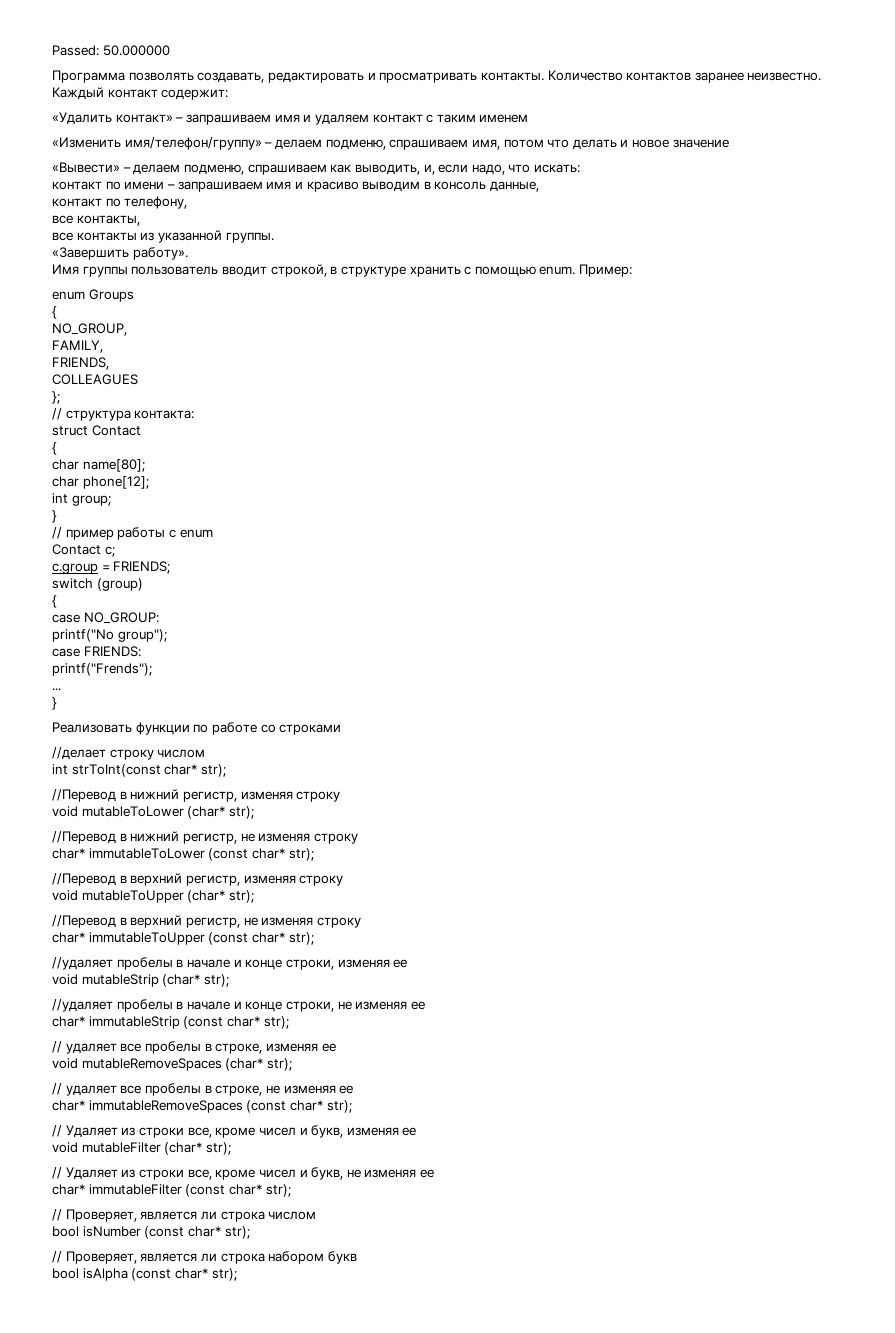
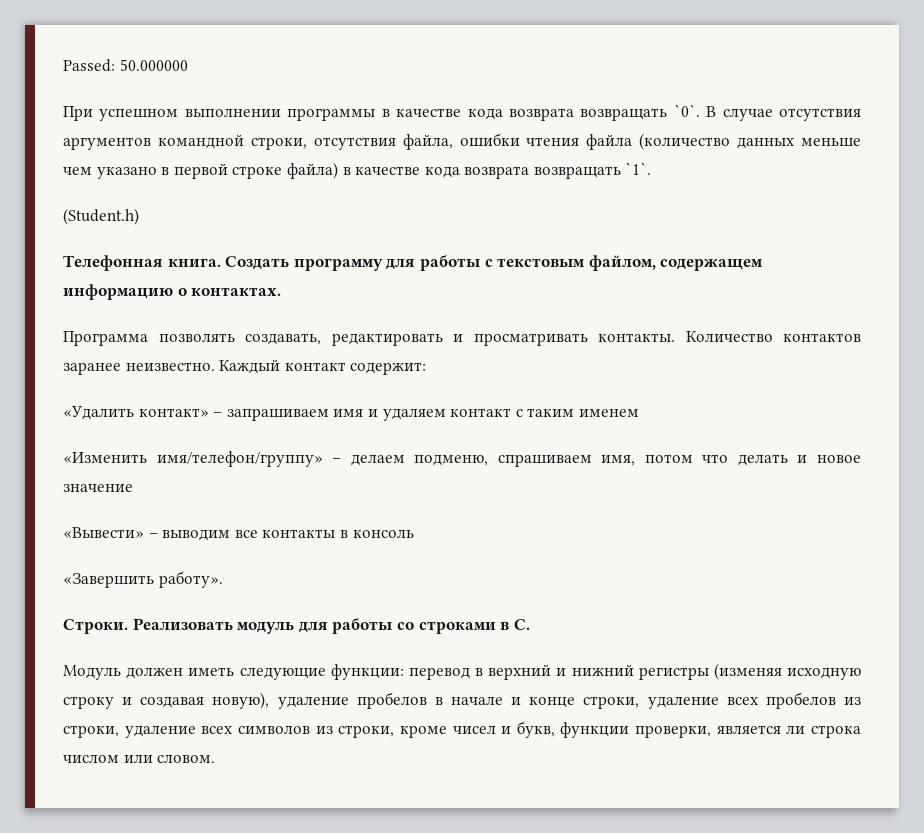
(170, 50) none -> [63,104,861,121] [63,133,861,150] [63,162,652,179] [63,208,139,225] [63,255,764,271] [63,284,282,300] // При успешном выполнении программы в качестве кода возврата возвращать `0`. В случае отсутствия аргументов командной строки, отсутствия файла, ошибки чтения файла (количество данных меньше чем указано в первой строке файла) в качестве кода возврата возвращать `1`. // (Student.h) // Телефонная книга. Создать программу для работы с текстовым файлом, содержащем информацию о контактах.
[133,164,581,175] [52,181,540,192] [52,196,188,209] [52,215,140,226] [52,230,274,243] [52,247,188,260] [52,264,633,277] [52,289,134,302] [52,306,57,319] [52,323,127,336] [52,340,103,353] [52,357,109,370] [52,374,138,385] [52,391,60,404] [52,408,195,421] [52,425,141,436] [52,442,57,455] [52,459,145,472] [52,476,149,489] [52,493,111,506] [52,510,57,523] [52,527,213,540] [52,544,115,557] [52,561,171,574] [52,578,143,591] [52,595,57,608] [52,612,159,624] [52,629,167,642] [52,646,141,657] [52,663,152,676] [52,688,61,691] [52,697,57,710] [52,722,342,735] [52,747,206,760] [52,764,226,777] [52,789,341,802] [52,806,254,819] [52,831,358,844] [52,848,314,861] [52,873,344,886] [52,890,254,903] [52,915,361,928] [52,932,314,945] [52,957,408,970] [52,974,229,987] [52,999,425,1012] [52,1016,289,1029] [52,1041,336,1054] [52,1058,292,1071] [52,1083,354,1096] [52,1100,352,1113] [52,1125,417,1138] [52,1142,231,1155] [52,1167,435,1180] [52,1184,291,1197] [52,1209,317,1222] [52,1226,250,1239] [52,1251,357,1264] [52,1268,237,1281] делаем подменю, спрашиваем как выводить, и, если надо, что искать: // контакт по имени – запрашиваем имя и красиво выводим в консоль данные, // контакт по телефону, // все контакты, // все контакты из указанной группы. // «Завершить работу». // Имя группы пользователь вводит строкой, в структуре хранить с помощью enum. Пример: // enum Groups // { // NO_GROUP, // FAMILY, // FRIENDS, // COLLEAGUES // }; // // структура контакта: // struct Contact // { // char name[80]; // char phone[12]; // int group; // } // // пример работы с enum // Contact c; // c.group = FRIENDS; // switch (group) // { // case NO_GROUP: // printf("No group"); // case FRIENDS: // printf("Frends"); // ... // } // Реализовать функции по работе со строками // //делает строку числом // int strToInt(const char* str); // //Перевод в нижний регистр, изменяя строку // void mutableToLower (char* str); // //Перевод в нижний регистр, не изменяя строку // char* immutableToLower (const char* str); // //Перевод в верхний регистр, изменяя строку // void mutableToUpper (char* str); // //Перевод в верхний регистр, не изменяя строку // char* immutableToUpper (const char* str); // //удаляет пробелы в начале и конце строки, изменяя ее // void mutableStrip (char* str); // //удаляет пробелы в начале и конце строки, не изменяя ее // char* immutableStrip (const char* str); // // удаляет все пробелы в строке, изменяя ее // void mutableRemoveSpaces (char* str); // // удаляет все пробелы в строке, не изменяя ее // char* immutableRemoveSpaces (const char* str); // // Удаляет из строки все, кроме чисел и букв, изменяя ее // void mutableFilter (char* str); // // Удаляет из строки все, кроме чисел и букв, не изменяя ее // char* immutableFilter (const char* str); // // Проверяет, является ли строка числом // bool isNumber (const char* str); // // Проверяет, является ли строка набором букв // bool isAlpha (const char* str); -> [162,529,414,541] [63,571,223,588] [63,618,530,634] [63,663,861,680] [63,692,861,709] [63,721,861,738] [63,754,216,763] выводим все контакты в консоль // «Завершить работу». // Строки. Реализовать модуль для работы со строками в С. // Модуль должен иметь следующие функции: перевод в верхний и нижний регистры (изменяя исходную строку и создавая новую), удаление пробелов в начале и конце строки, удаление всех пробелов из строки, удаление всех символов из строки, кроме чисел и букв, функции проверки, является ли строка числом или словом.

